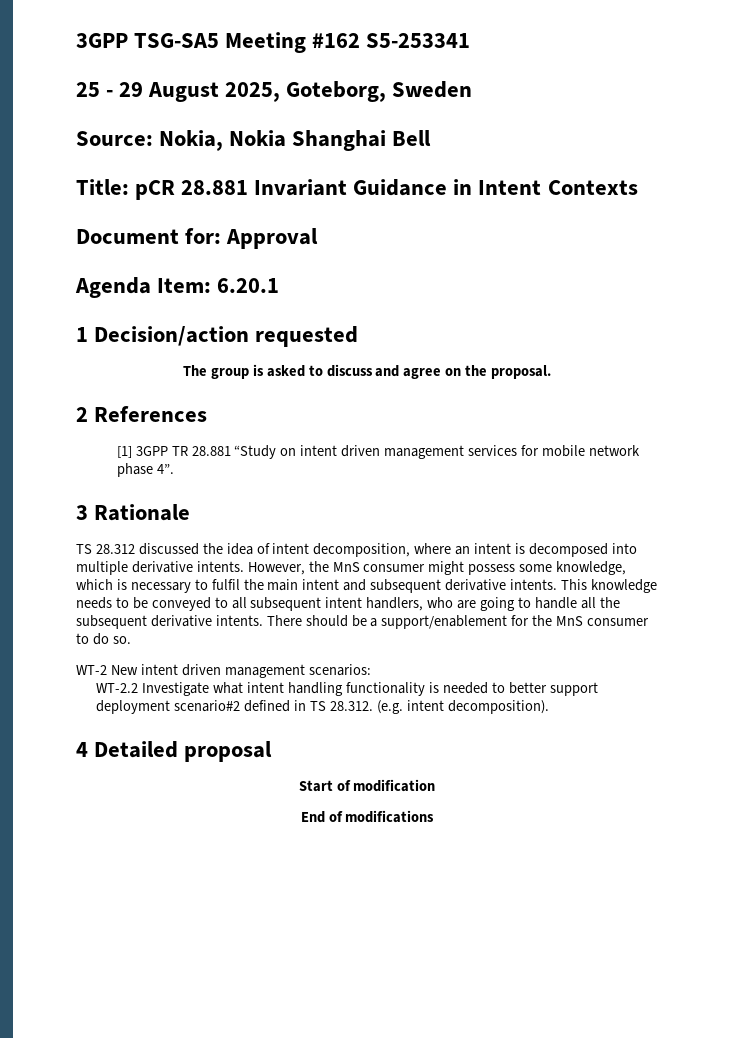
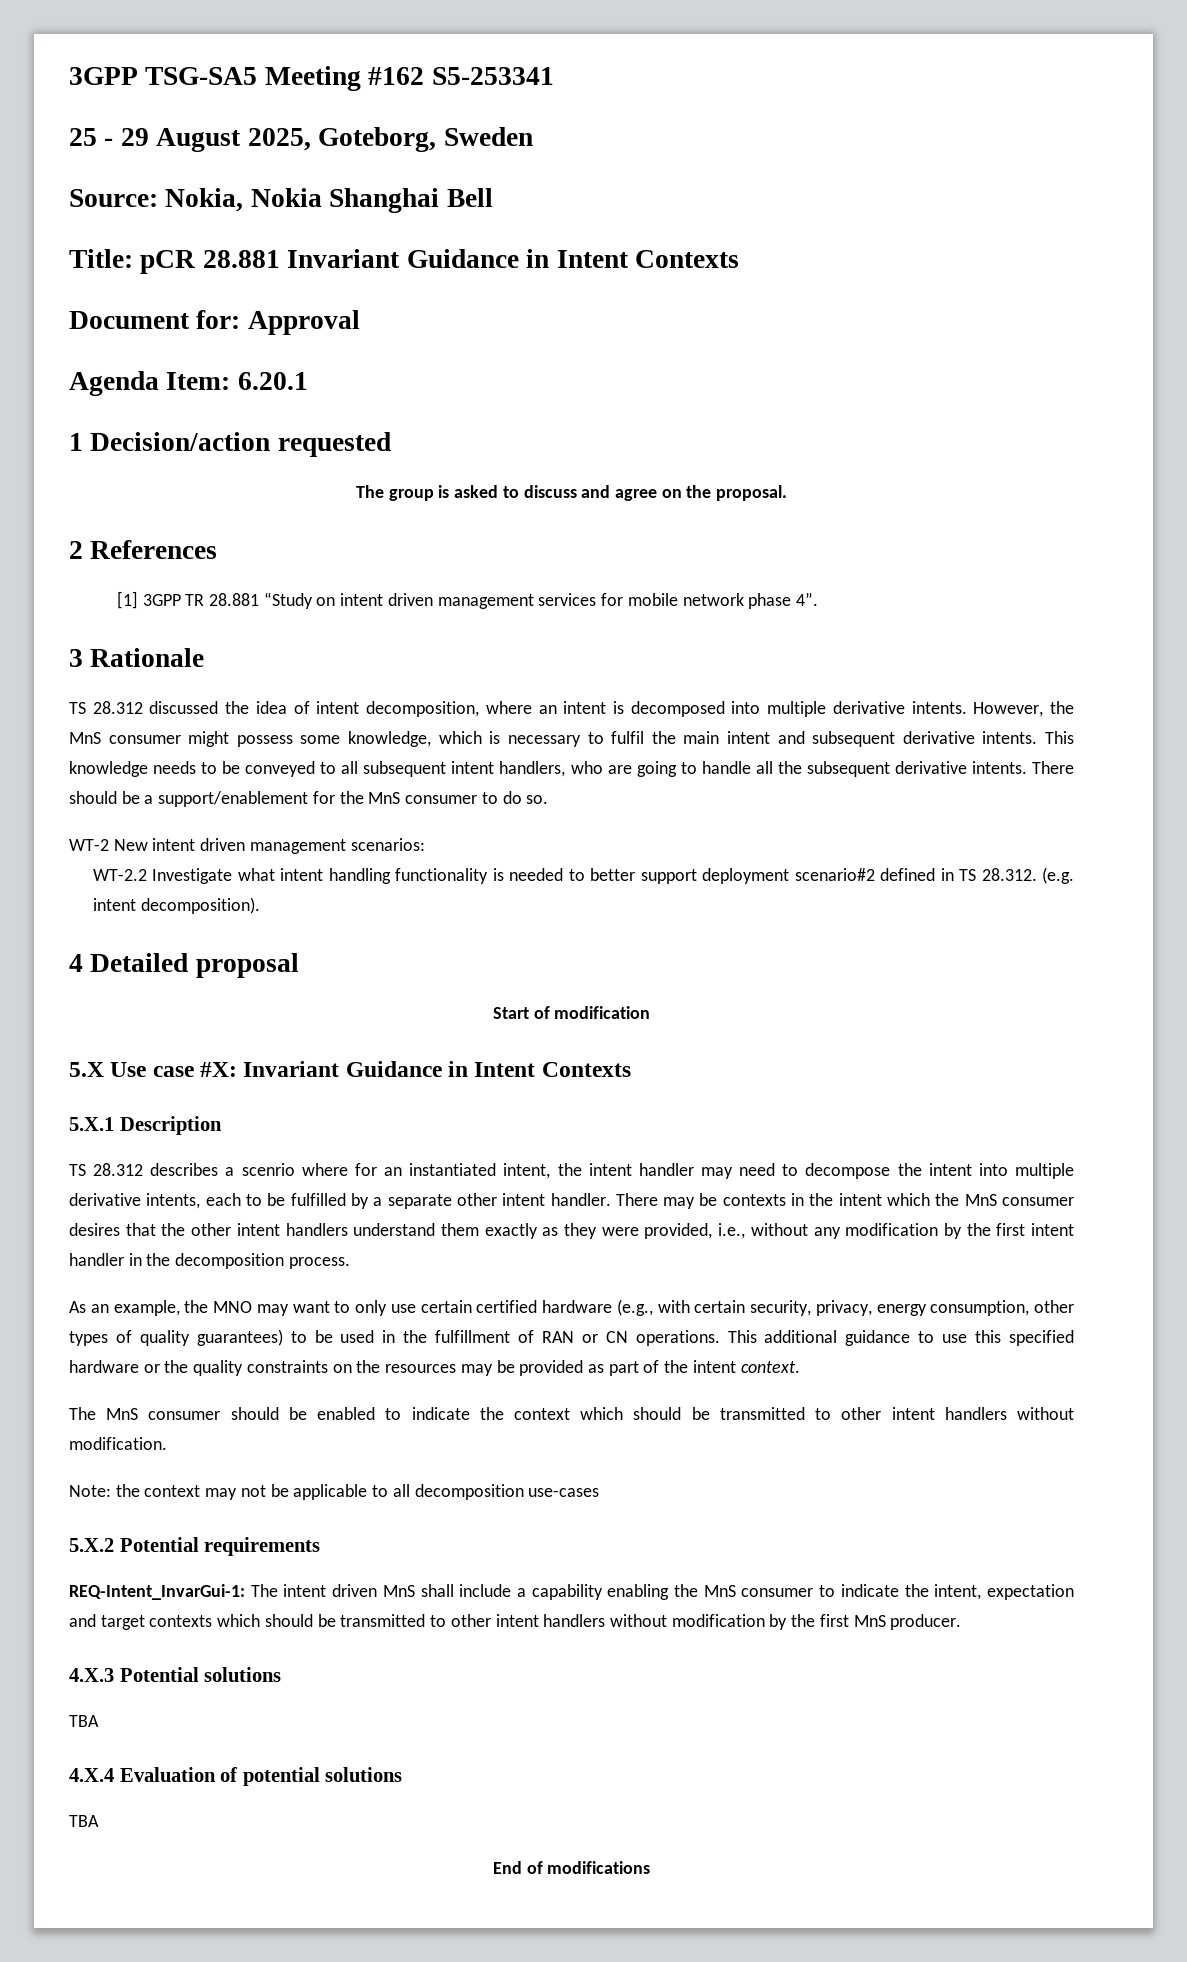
(436, 785) none -> [69,1061,631,1077] [69,1116,222,1135] [69,1163,1074,1179] [69,1193,1075,1209] [69,1223,1075,1239] [69,1253,350,1269] [69,1299,1074,1316] [69,1329,1075,1346] [69,1360,800,1376] [69,1407,1074,1420] [69,1437,167,1450] [69,1484,600,1500] [69,1537,321,1556] [69,1584,1075,1600] [69,1614,962,1630] [69,1667,282,1682] [69,1715,99,1727] [69,1767,403,1786] [69,1815,99,1827] // 5.X Use case #X: Invariant Guidance in Intent Contexts // 5.X.1 Description // TS 28.312 describes a scenrio where for an instantiated intent, the intent handler may need to decompose the intent into multiple derivative intents, each to be fulfilled by a separate other intent handler. There may be contexts in the intent which the MnS consumer desires that the other intent handlers understand them exactly as they were provided, i.e., without any modification by the first intent handler in the decomposition process. // As an example, the MNO may want to only use certain certified hardware (e.g., with certain security, privacy, energy consumption, other types of quality guarantees) to be used in the fulfillment of RAN or CN operations. This additional guidance to use this specified hardware or the quality constraints on the resources may be provided as part of the intent context. // The MnS consumer should be enabled to indicate the context which should be transmitted to other intent handlers without modification. // Note: the context may not be applicable to all decomposition use-cases // 5.X.2 Potential requirements // REQ-Intent_InvarGui-1: The intent driven MnS shall include a capability enabling the MnS consumer to indicate the intent, expectation and target contexts which should be transmitted to other intent handlers without modification by the first MnS producer. // 4.X.3 Potential solutions // TBA // 4.X.4 Evaluation of potential solutions // TBA

